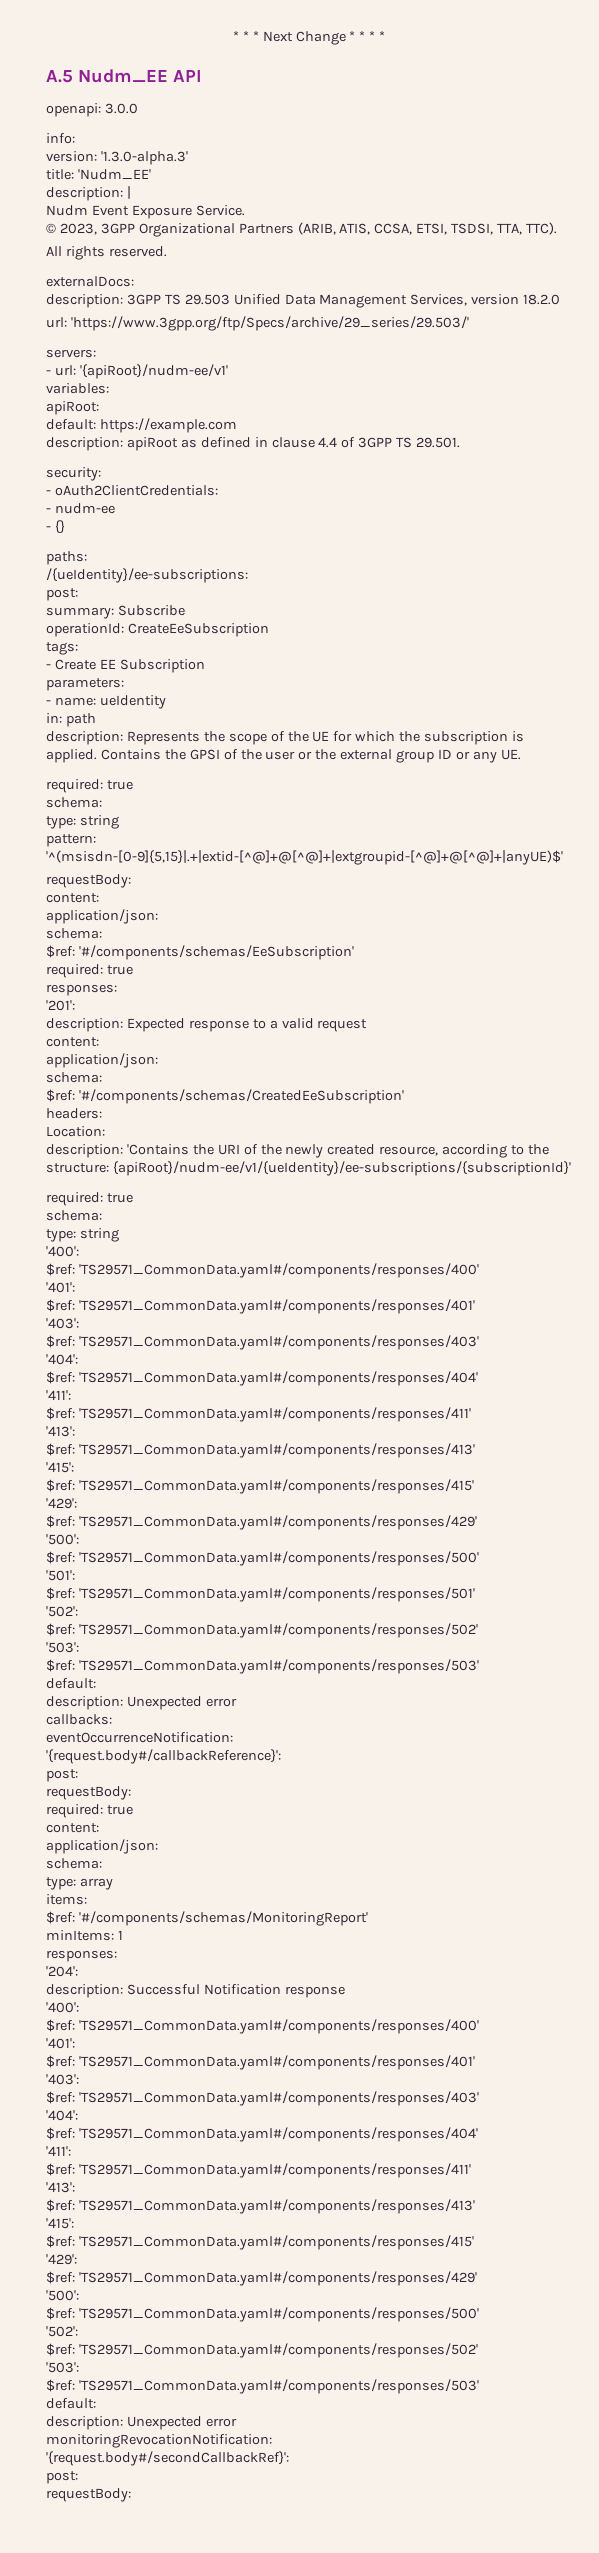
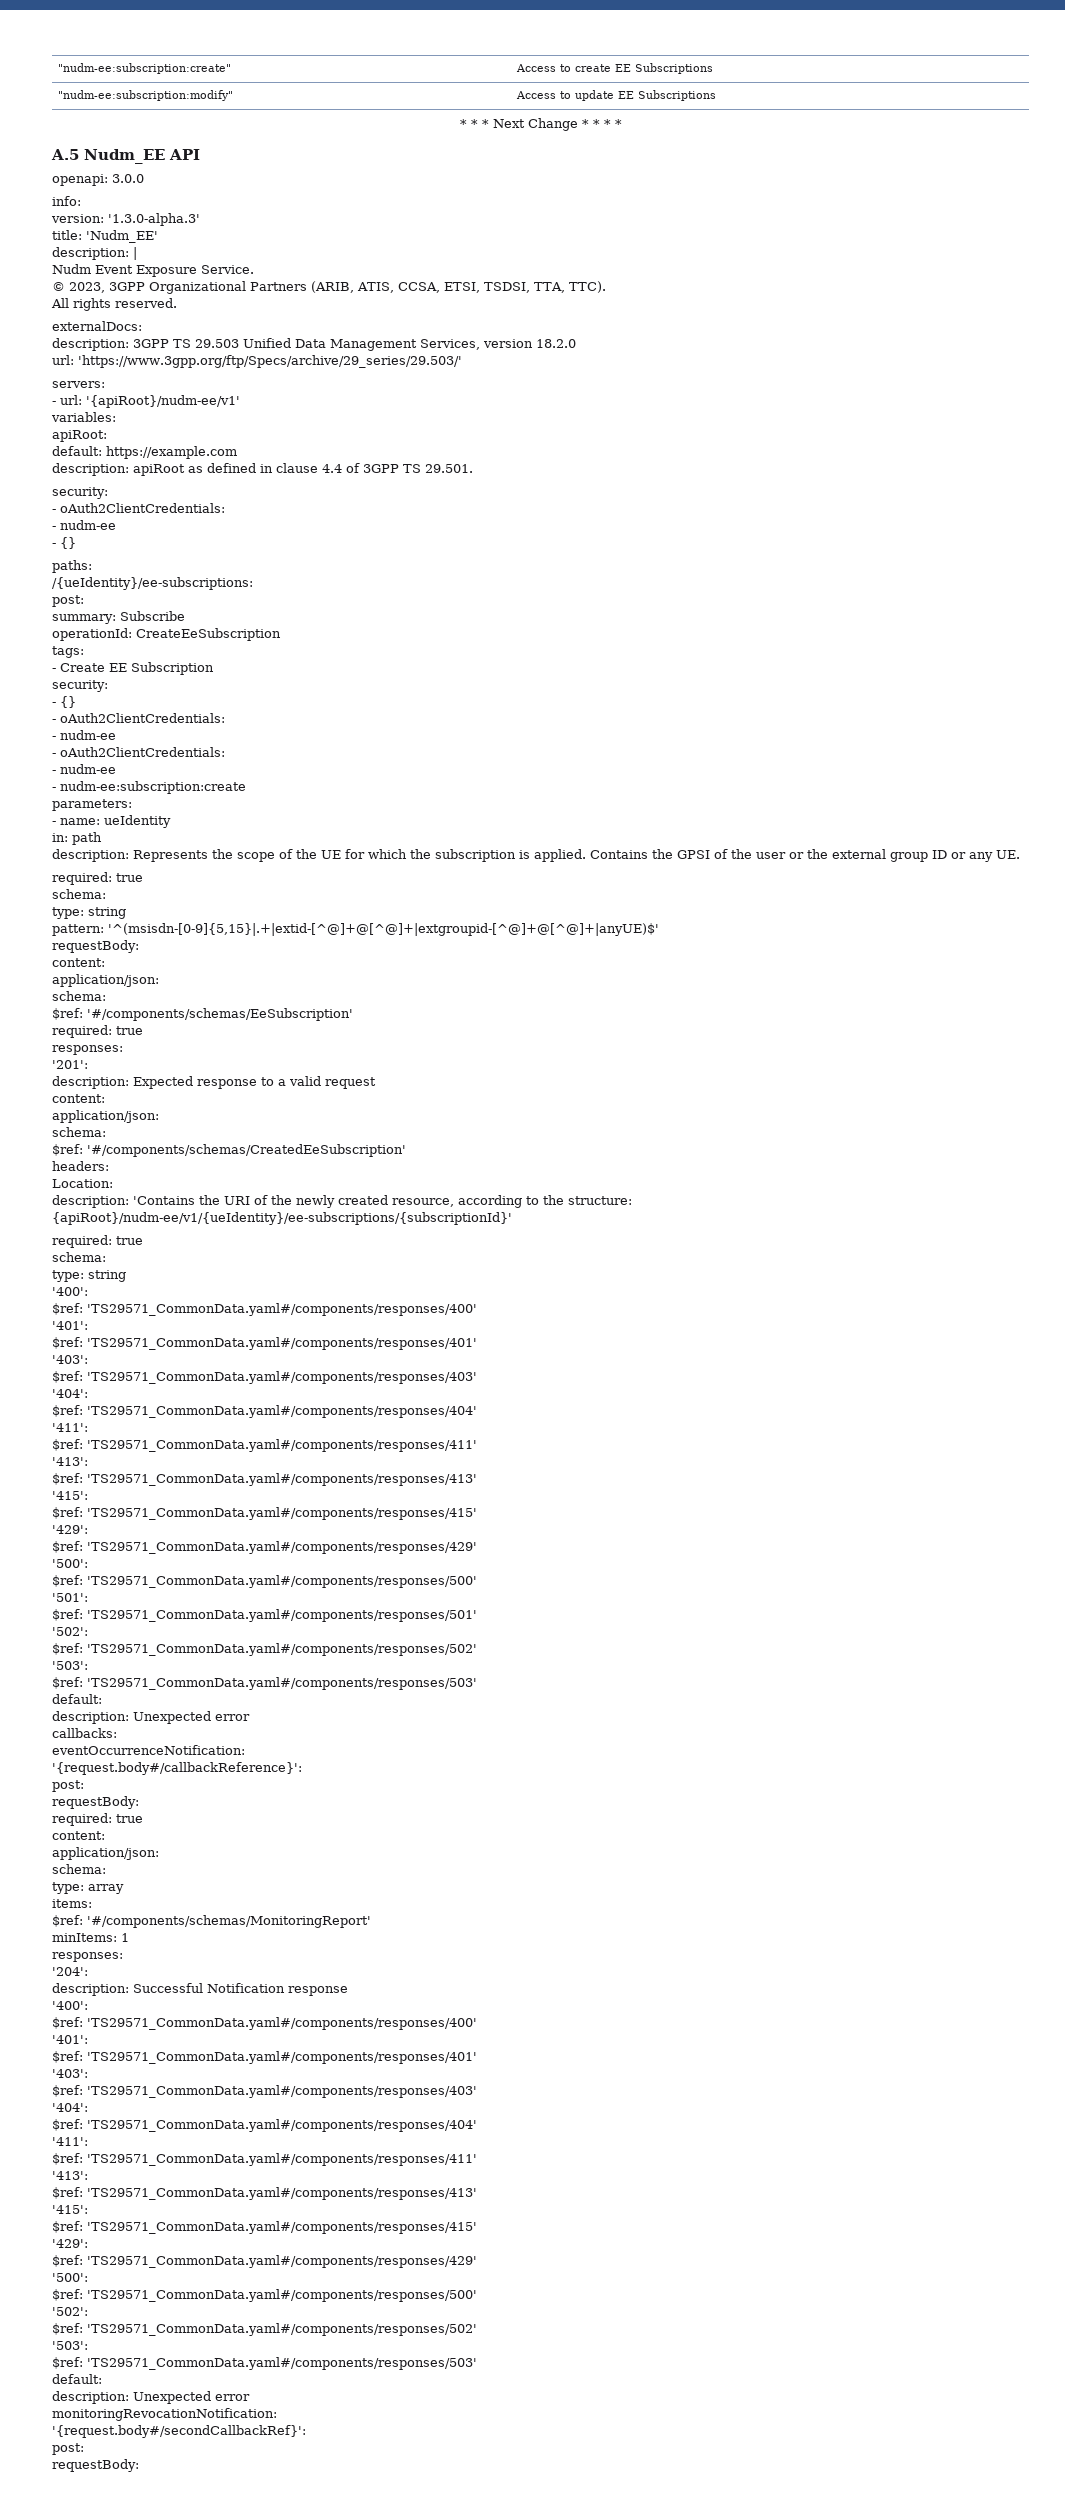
(232, 36) none -> [58,63,232,74] [516,63,714,74] [58,90,234,101] [516,90,717,101] "nudm-ee:subscription:create" | Access to create EE Subscriptions // "nudm-ee:subscription:modify" | Access to update EE Subscriptions //
(205, 666) none -> [52,680,108,692] [52,696,76,708] [52,713,225,723] [52,730,116,740] [52,747,225,757] [52,764,116,774] [52,781,246,794] // security: // - {} // - oAuth2ClientCredentials: // - nudm-ee // - oAuth2ClientCredentials: // - nudm-ee // - nudm-ee:subscription:create

